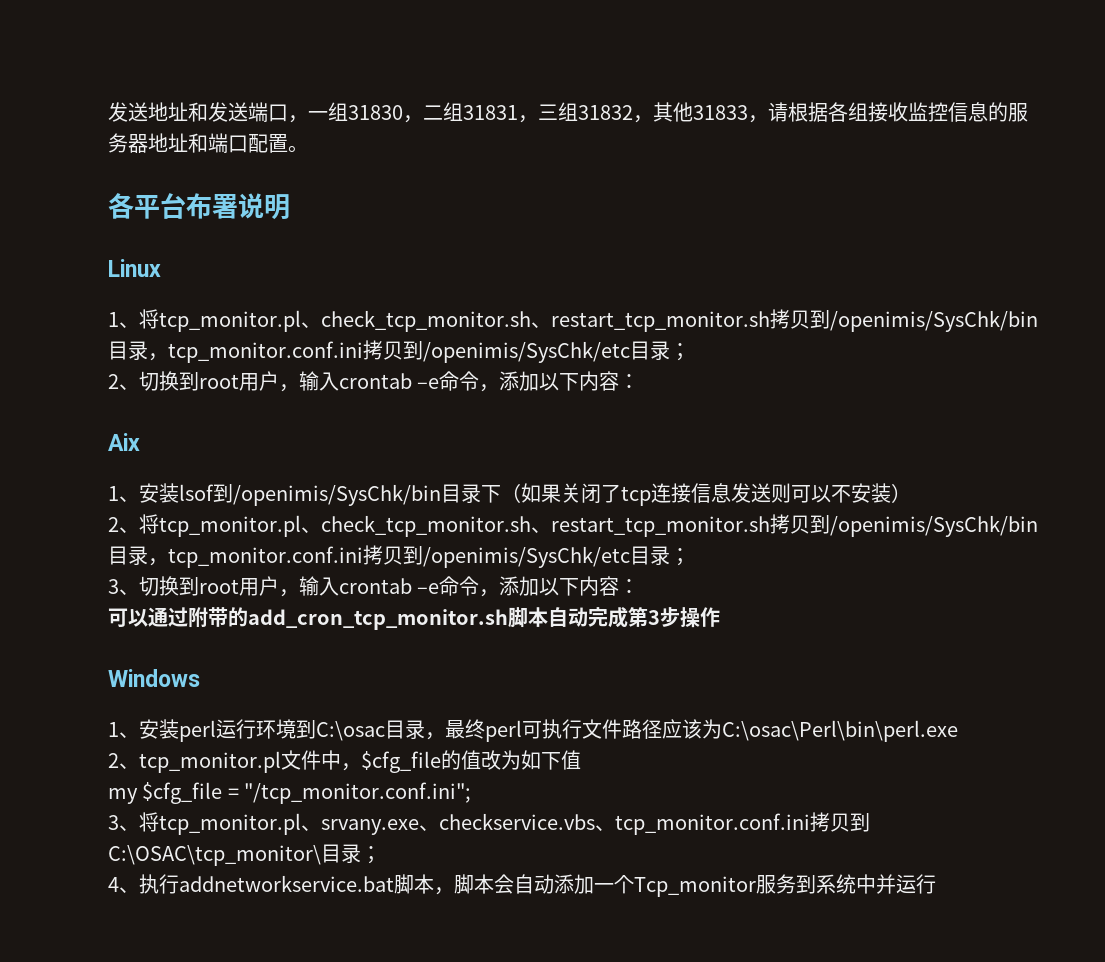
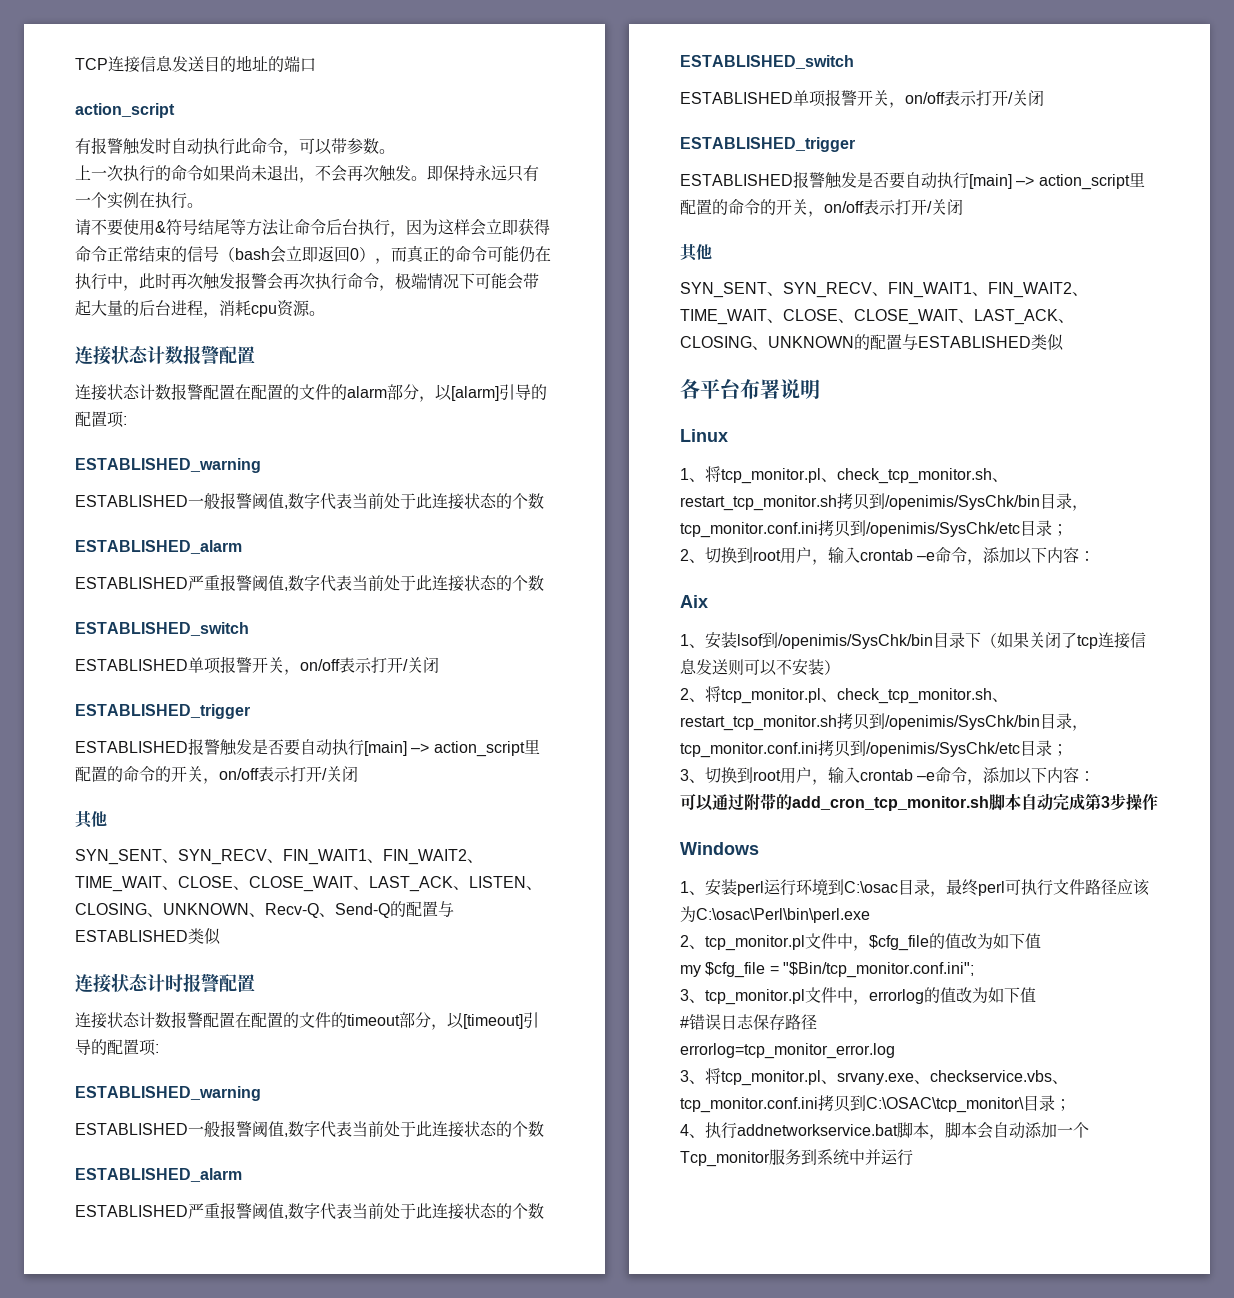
[108,102,1028,123] [108,133,308,153] 发送地址和发送端口，一组31830，二组31831，三组31832，其他31833，请根据各组接收监控信息的服务器地址和端口配置。 -> [75,55,316,73] [75,103,175,118] [75,137,395,156] [75,165,539,183] [75,192,203,209] [75,218,550,237] [75,245,551,264] [75,272,539,291] [75,300,325,318] [75,345,255,365] [75,383,547,402] [75,411,127,428] [75,458,261,473] [75,492,544,510] [75,540,242,554] [75,574,544,592] [75,622,249,636] [75,656,439,675] [75,704,250,719] [75,738,540,757] [75,766,358,784] [75,811,107,829] [75,849,483,865] [75,876,542,892] [75,901,454,918] [75,928,221,945] [75,973,255,993] [75,1011,539,1030] [75,1039,159,1056] [75,1086,261,1101] [75,1120,544,1138] [75,1168,242,1182] [75,1202,544,1220] [680,55,854,69] [680,89,1044,108] [680,137,855,152] [680,171,1145,190] [680,199,963,217] [680,244,712,262] [680,282,1088,298] [680,309,1074,325] [680,334,1064,351] TCP连接信息发送目的地址的端口 // action_script // 有报警触发时自动执行此命令，可以带参数。 // 上一次执行的命令如果尚未退出，不会再次触发。即保持永远只有一个实例在执行。 // 请不要使用&符号结尾等方法让命令后台执行，因为这样会立即获得命令正常结束的信号（bash会立即返回0），而真正的命令可能仍在执行中，此时再次触发报警会再次执行命令，极端情况下可能会带起大量的后台进程，消耗cpu资源。 // 连接状态计数报警配置 // 连接状态计数报警配置在配置的文件的alarm部分，以[alarm]引导的配置项: // ESTABLISHED_warning // ESTABLISHED一般报警阈值,数字代表当前处于此连接状态的个数 // ESTABLISHED_alarm // ESTABLISHED严重报警阈值,数字代表当前处于此连接状态的个数 // ESTABLISHED_switch // ESTABLISHED单项报警开关，on/off表示打开/关闭 // ESTABLISHED_trigger // ESTABLISHED报警触发是否要自动执行[main] –> action_script里配置的命令的开关，on/off表示打开/关闭 // 其他 // SYN_SENT、SYN_RECV、FIN_WAIT1、FIN_WAIT2、TIME_WAIT、CLOSE、CLOSE_WAIT、LAST_ACK、LISTEN、CLOSING、UNKNOWN、Recv-Q、Send-Q的配置与ESTABLISHED类似 // 连接状态计时报警配置 // 连接状态计数报警配置在配置的文件的timeout部分，以[timeout]引导的配置项: // ESTABLISHED_warning // ESTABLISHED一般报警阈值,数字代表当前处于此连接状态的个数 // ESTABLISHED_alarm // ESTABLISHED严重报警阈值,数字代表当前处于此连接状态的个数 // ESTABLISHED_switch // ESTABLISHED单项报警开关，on/off表示打开/关闭 // ESTABLISHED_trigger // ESTABLISHED报警触发是否要自动执行[main] –> action_script里配置的命令的开关，on/off表示打开/关闭 // 其他 // SYN_SENT、SYN_RECV、FIN_WAIT1、FIN_WAIT2、TIME_WAIT、CLOSE、CLOSE_WAIT、LAST_ACK、CLOSING、UNKNOWN的配置与ESTABLISHED类似
[244,782,472,804] "/tcp_monitor.conf.ini"; -> [782,962,974,978] [680,987,1036,1005] [680,1014,817,1030] [680,1043,895,1059] "$Bin/tcp_monitor.conf.ini"; // 3、tcp_monitor.pl文件中，errorlog的值改为如下值 // #错误日志保存路径 // errorlog=tcp_monitor_error.log

